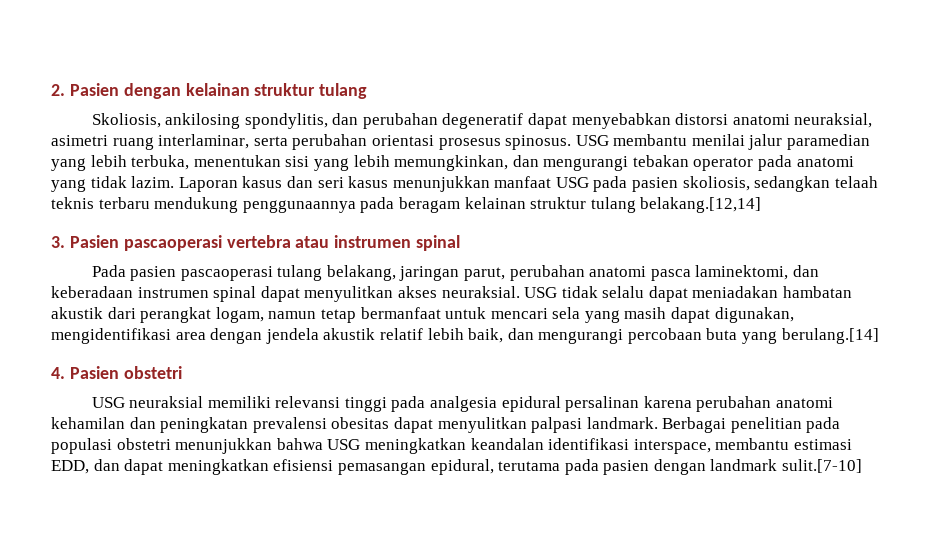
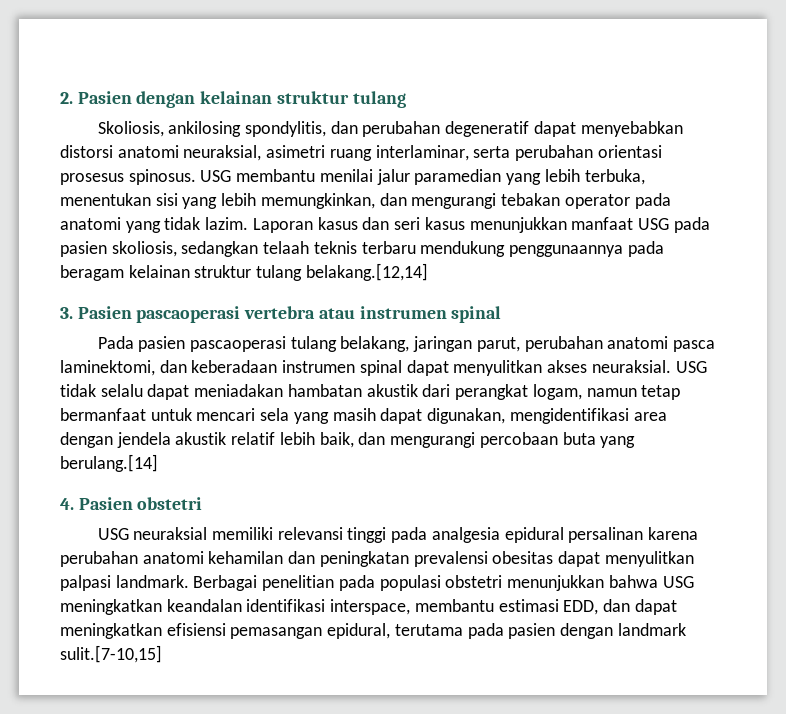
[782,459,863,473] sulit.[7-10] -> [60,645,162,663] sulit.[7-10,15]

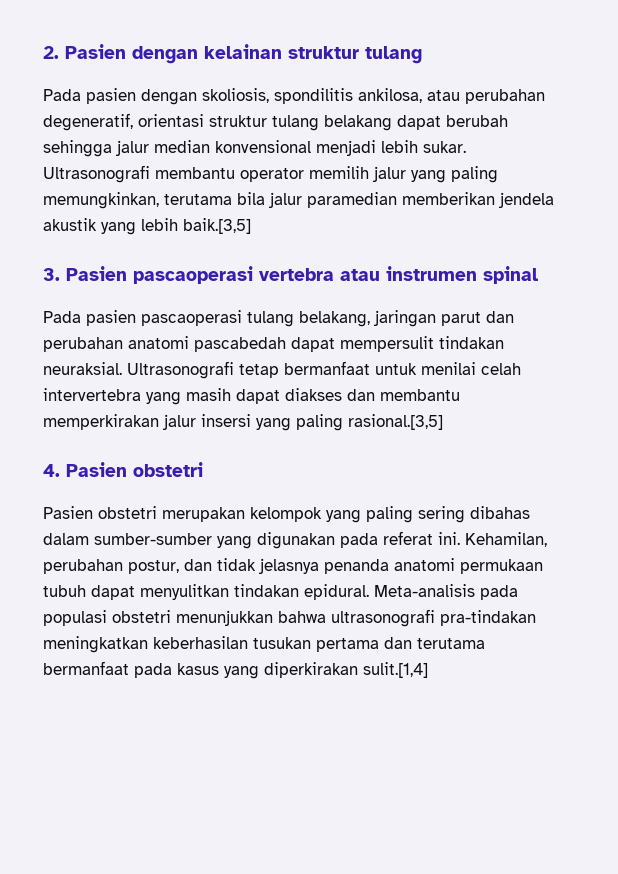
[97,121,683,137] [60,145,662,161] [60,169,645,185] [60,193,671,209] [60,217,710,233] [60,241,664,257] [60,263,428,281] Skoliosis, ankilosing spondylitis, dan perubahan degeneratif dapat menyebabkan distorsi anatomi neuraksial, asimetri ruang interlaminar, serta perubahan orientasi prosesus spinosus. USG membantu menilai jalur paramedian yang lebih terbuka, menentukan sisi yang lebih memungkinkan, dan mengurangi tebakan operator pada anatomi yang tidak lazim. Laporan kasus dan seri kasus menunjukkan manfaat USG pada pasien skoliosis, sedangkan telaah teknis terbaru mendukung penggunaannya pada beragam kelainan struktur tulang belakang.[12,14] -> [43,88,545,105] [43,113,508,131] [43,140,466,157] [43,165,498,183] [43,192,554,209] [43,218,251,235] Pada pasien dengan skoliosis, spondilitis ankilosa, atau perubahan degeneratif, orientasi struktur tulang belakang dapat berubah sehingga jalur median konvensional menjadi lebih sukar. Ultrasonografi membantu operator memilih jalur yang paling memungkinkan, terutama bila jalur paramedian memberikan jendela akustik yang lebih baik.[3,5]
[476,336,716,352] [60,360,707,376] [60,384,681,400] [60,408,667,424] [60,432,636,448] [60,454,158,472] [60,497,203,510] [97,527,699,543] [60,551,694,567] [60,575,335,591] parut, perubahan anatomi pasca laminektomi, dan keberadaan instrumen spinal dapat menyulitkan akses neuraksial. USG tidak selalu dapat meniadakan hambatan akustik dari perangkat logam, namun tetap bermanfaat untuk mencari sela yang masih dapat digunakan, mengidentifikasi area dengan jendela akustik relatif lebih baik, dan mengurangi percobaan buta yang berulang.[14] // 4. Pasien obstetri // USG neuraksial memiliki relevansi tinggi pada analgesia epidural persalinan karena perubahan anatomi kehamilan dan peningkatan prevalensi obesitas dapat menyulitkan palpasi landmark. Berbagai penelitian -> [441,311,514,326] [43,336,504,352] [43,361,521,379] [43,388,460,405] [43,414,443,431] [43,462,203,477] [43,506,530,523] [43,531,547,549] [43,558,543,574] [43,584,475,600] parut dan perubahan anatomi pascabedah dapat mempersulit tindakan neuraksial. Ultrasonografi tetap bermanfaat untuk menilai celah intervertebra yang masih dapat diakses dan membantu memperkirakan jalur insersi yang paling rasional.[3,5] // 4. Pasien obstetri // Pasien obstetri merupakan kelompok yang paling sering dibahas dalam sumber-sumber yang digunakan pada referat ini. Kehamilan, perubahan postur, dan tidak jelasnya penanda anatomi permukaan tubuh dapat menyulitkan tindakan epidural. Meta-analisis
[662,576,694,588] [60,599,677,615] [60,623,686,639] [60,645,162,663] USG meningkatkan keandalan identifikasi interspace, membantu estimasi EDD, dan dapat meningkatkan efisiensi pemasangan epidural, terutama pada pasien dengan landmark sulit.[7-10,15] -> [331,609,536,627] [43,636,485,653] [43,661,428,679] ultrasonografi pra-tindakan meningkatkan keberhasilan tusukan pertama dan terutama bermanfaat pada kasus yang diperkirakan sulit.[1,4]

